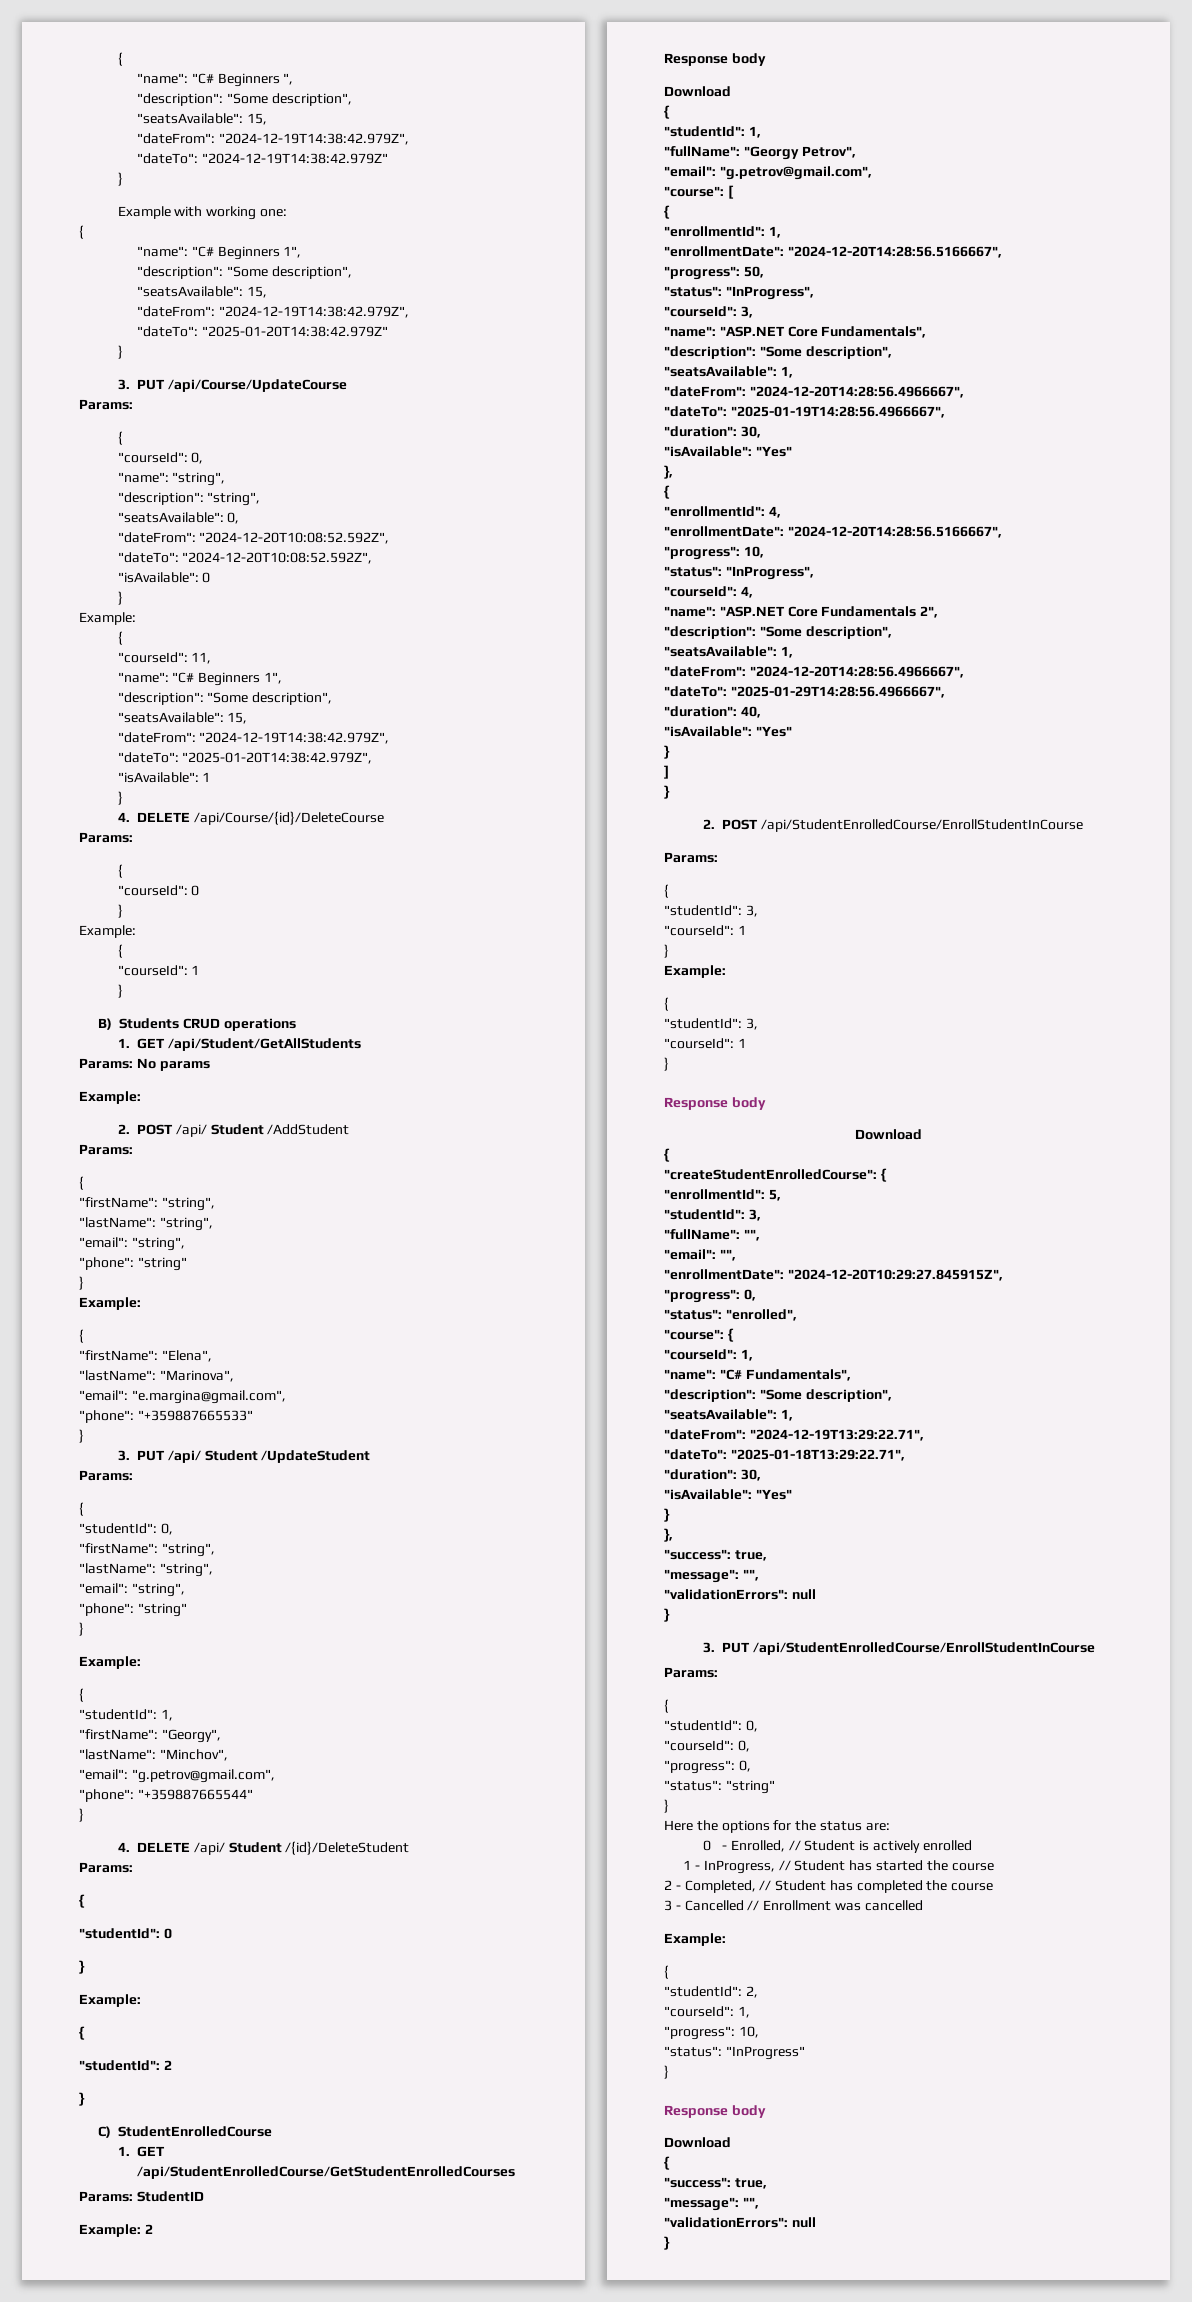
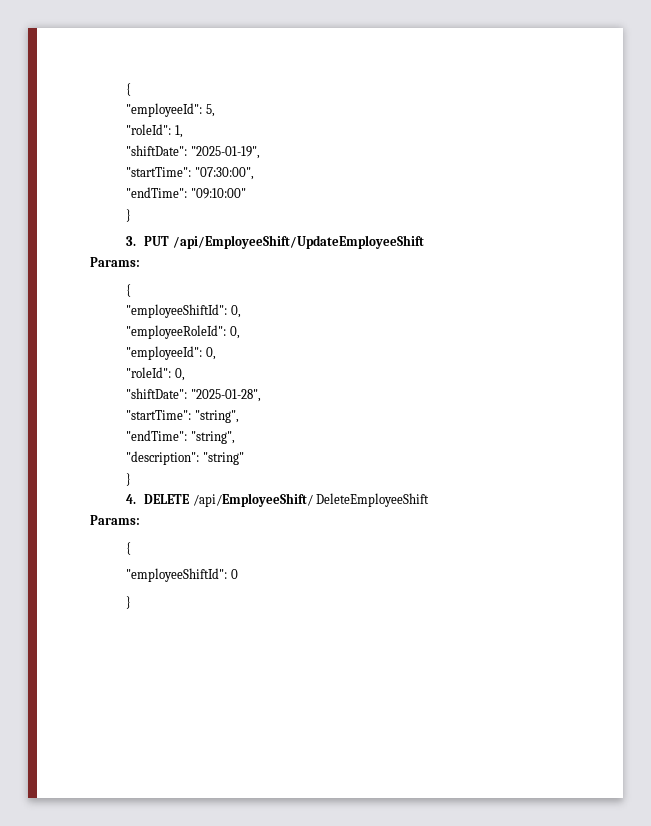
[117,52,123,66] [137,73,294,87] [137,93,352,106] [137,113,267,125] [137,133,409,145] [137,153,388,164] [117,172,123,186] [117,206,288,220] [79,225,84,239] [137,246,302,260] [137,266,352,279] [137,286,267,298] [137,306,409,318] [137,326,388,337] [117,345,123,359] [117,379,347,392] [79,399,133,410] [117,431,123,445] [117,452,204,464] [117,472,226,486] [117,492,261,506] [117,512,240,524] [117,532,390,544] [117,552,373,564] [117,572,211,583] [117,591,123,605] [79,612,136,625] [117,631,123,645] [117,652,212,664] [117,672,283,686] [117,692,333,705] [117,712,248,724] [117,732,390,744] [117,752,373,764] [117,772,211,783] [117,791,123,805] [117,811,384,825] [79,832,133,843] [117,864,123,878] [117,885,200,896] [117,904,123,918] [79,925,136,938] [117,944,123,958] [117,965,200,976] [117,984,123,998] [98,1018,296,1031] [117,1038,361,1051] [79,1058,210,1071] [79,1091,141,1104] [117,1124,350,1137] [79,1144,133,1155] [79,1176,84,1190] [79,1197,215,1211] [79,1217,213,1231] [79,1237,185,1251] [79,1257,187,1271] [79,1276,84,1290] [79,1297,141,1310] [79,1329,84,1343] [79,1350,212,1362] [79,1370,234,1382] [79,1390,286,1404] [79,1410,253,1423] [79,1429,84,1443] [117,1450,371,1463] [79,1470,133,1481] [79,1502,84,1516] [79,1523,173,1535] [79,1543,215,1557] [79,1563,213,1577] [79,1583,185,1597] [79,1603,187,1617] [79,1622,84,1636] [79,1656,141,1669] [79,1688,84,1702] [79,1709,173,1721] [79,1729,221,1743] [79,1749,228,1761] [79,1769,275,1783] [79,1789,253,1802] [79,1808,84,1822] [117,1841,410,1855] [79,1862,133,1873] [79,1894,85,1908] [79,1928,172,1939] [79,1960,85,1974] [79,1994,141,2007] [79,2026,85,2040] [79,2060,172,2071] [79,2092,85,2106] [98,2126,273,2138] [117,2146,166,2157] [137,2166,516,2179] [79,2191,204,2202] [79,2224,153,2237] [664,53,766,66] [664,86,731,97] [664,105,670,119] [664,126,761,138] [664,146,856,160] [664,166,872,180] [664,185,734,199] [664,205,670,219] [664,226,781,238] [664,246,1002,258] [664,266,764,280] [664,286,814,300] [664,306,753,318] [664,326,927,338] [664,346,892,359] [664,366,793,378] [664,386,964,398] [664,406,945,418] [664,426,761,438] [664,446,792,457] [664,465,673,479] [664,485,670,499] [664,506,781,518] [664,526,1002,538] [664,546,764,560] [664,566,814,580] [664,586,753,598] [664,606,939,618] [664,626,892,639] [664,646,793,658] [664,666,964,678] [664,686,945,698] [664,706,761,718] [664,726,792,737] [664,745,670,759] [664,765,669,779] [664,785,670,799] [702,819,1083,832] [664,852,718,863] [664,884,669,898] [664,905,758,917] [664,925,746,936] [664,944,669,958] [664,965,726,978] [664,997,669,1011] [664,1018,758,1030] [664,1038,746,1049] [664,1057,669,1071] [664,1097,766,1110] [855,1129,922,1140] [664,1148,670,1162] [664,1168,887,1182] [664,1189,781,1201] [664,1209,761,1221] [664,1229,760,1241] [664,1249,736,1261] [664,1269,1003,1281] [664,1289,756,1303] [664,1309,797,1321] [664,1328,734,1342] [664,1349,753,1361] [664,1369,851,1381] [664,1389,892,1402] [664,1409,793,1421] [664,1429,924,1441] [664,1449,905,1461] [664,1469,761,1481] [664,1489,792,1500] [664,1508,670,1522] [664,1528,673,1542] [664,1549,767,1561] [664,1569,759,1583] [664,1589,816,1600] [664,1608,670,1622] [702,1642,1095,1655] [664,1667,718,1678] [664,1699,669,1713] [664,1720,758,1732] [664,1740,750,1752] [664,1760,751,1774] [664,1780,775,1794] [664,1799,669,1813] [664,1820,890,1833] [702,1840,972,1853] [683,1860,994,1874] [664,1880,994,1893] [664,1900,923,1911] [664,1933,726,1946] [664,1965,669,1979] [664,1986,758,1998] [664,2006,750,2018] [664,2026,759,2040] [664,2046,805,2060] [664,2065,669,2079] [664,2105,766,2118] [664,2137,731,2148] [664,2156,670,2170] [664,2177,767,2189] [664,2197,759,2211] [664,2217,816,2228] [664,2236,670,2250] { // "name": "C# Beginners ", // "description": "Some description", // "seatsAvailable": 15, // "dateFrom": "2024-12-19T14:38:42.979Z", // "dateTo": "2024-12-19T14:38:42.979Z" // } // Example with working one: // { // "name": "C# Beginners 1", // "description": "Some description", // "seatsAvailable": 15, // "dateFrom": "2024-12-19T14:38:42.979Z", // "dateTo": "2025-01-20T14:38:42.979Z" // } // 3. PUT /api/Course/UpdateCourse // Params: // { // "courseId": 0, // "name": "string", // "description": "string", // "seatsAvailable": 0, // "dateFrom": "2024-12-20T10:08:52.592Z", // "dateTo": "2024-12-20T10:08:52.592Z", // "isAvailable": 0 // } // Example: // { // "courseId": 11, // "name": "C# Beginners 1", // "description": "Some description", // "seatsAvailable": 15, // "dateFrom": "2024-12-19T14:38:42.979Z", // "dateTo": "2025-01-20T14:38:42.979Z", // "isAvailable": 1 // } // 4. DELETE /api/Course/{id}/DeleteCourse // Params: // { // "courseId": 0 // } // Example: // { // "courseId": 1 // } // B) Students CRUD operations // 1. GET /api/Student/GetAllStudents // Params: No params // Example: // 2. POST /api/ Student /AddStudent // Params: // { // "firstName": "string", // "lastName": "string", // "email": "string", // "phone": "string" // } // Example: // { // "firstName": "Elena", // "lastName": "Marinova", // "email": "e.margina@gmail.com", // "phone": "+359887665533" // } // 3. PUT /api/ Student /UpdateStudent // Params: // { // "studentId": 0, // "firstName": "string", // "lastName": "string", // "email": "string", // "phone": "string" // } // Example: // { // "studentId": 1, // "firstName": "Georgy", // "lastName": "Minchov", // "email": "g.petrov@gmail.com", // "phone": "+359887665544" // } // 4. DELETE /api/ Student /{id}/DeleteStudent // Params: // { // "studentId": 0 // } // Example: // { // "studentId": 2 // } // C) StudentEnrolledCourse // 1. GET /api/StudentEnrolledCourse/GetStudentEnrolledCourses // Params: StudentID // Example: 2 // Response body // Download // { // "studentId": 1, // "fullName": "Georgy Petrov", // "email": "g.petrov@gmail.com", // "course": [ // { // "enrollmentId": 1, // "enrollmentDate": "2024-12-20T14:28:56.5166667", // "progress": 50, // "status": "InProgress", // "courseId": 3, // "name": "ASP.NET Core Fundamentals", // "description": "Some description", // "seatsAvailable": 1, // "dateFrom": "2024-12-20T14:28:56.4966667", // "dateTo": "2025-01-19T14:28:56.4966667", // "duration": 30, // "isAvailable": "Yes" // }, // { // "enrollmentId": 4, // "enrollmentDate": "2024-12-20T14:28:56.5166667", // "progress": 10, // "status": "InProgress", // "courseId": 4, // "name": "ASP.NET Core Fundamentals 2", // "description": "Some description", // "seatsAvailable": 1, // "dateFrom": "2024-12-20T14:28:56.4966667", // "dateTo": "2025-01-29T14:28:56.4966667", // "duration": 40, // "isAvailable": "Yes" // } // ] // } // 2. POST /api/StudentEnrolledCourse/EnrollStudentInCourse // Params: // { // "studentId": 3, // "courseId": 1 // } // Example: // { // "studentId": 3, // "courseId": 1 // } // Response body // Download // { // "createStudentEnrolledCourse": { // "enrollmentId": 5, // "studentId": 3, // "fullName": "", // "email": "", // "enrollmentDate": "2024-12-20T10:29:27.845915Z", // "progress": 0, // "status": "enrolled", // "course": { // "courseId": 1, // "name": "C# Fundamentals", // "description": "Some description", // "seatsAvailable": 1, // "dateFrom": "2024-12-19T13:29:22.71", // "dateTo": "2025-01-18T13:29:22.71", // "duration": 30, // "isAvailable": "Yes" // } // }, // "success": true, // "message": "", // "validationErrors": null // } // 3. PUT /api/StudentEnrolledCourse/EnrollStudentInCourse // Params: // { // "studentId": 0, // "courseId": 0, // "progress": 0, // "status": "string" // } // Here the options for the status are: // 0 - Enrolled, // Student is actively enrolled // 1 - InProgress, // Student has started the course // 2 - Completed, // Student has completed the course // 3 - Cancelled // Enrollment was cancelled // Example: // { // "studentId": 2, // "courseId": 1, // "progress": 10, // "status": "InProgress" // } // Response body // Download // { // "success": true, // "message": "", // "validationErrors": null // } -> [126,83,132,96] [126,103,215,117] [126,124,183,138] [126,145,260,159] [126,167,254,180] [126,187,246,199] [126,209,132,222] [126,235,424,249] [90,257,140,267] [126,284,132,297] [126,304,241,318] [126,325,240,339] [126,346,216,360] [126,367,185,381] [126,388,261,402] [126,410,239,423] [126,430,235,444] [126,451,244,465] [126,473,132,486] [126,493,430,507] [90,515,140,525] [126,542,132,555] [126,568,238,582] [126,596,132,609] { // "employeeId": 5, // "roleId": 1, // "shiftDate": "2025-01-19", // "startTime": "07:30:00", // "endTime": "09:10:00" // } // 3. PUT /api/EmployeeShift/UpdateEmployeeShift // Params: // { // "employeeShiftId": 0, // "employeeRoleId": 0, // "employeeId": 0, // "roleId": 0, // "shiftDate": "2025-01-28", // "startTime": "string", // "endTime": "string", // "description": "string" // } // 4. DELETE /api/EmployeeShift/ DeleteEmployeeShift // Params: // { // "employeeShiftId": 0 // }

